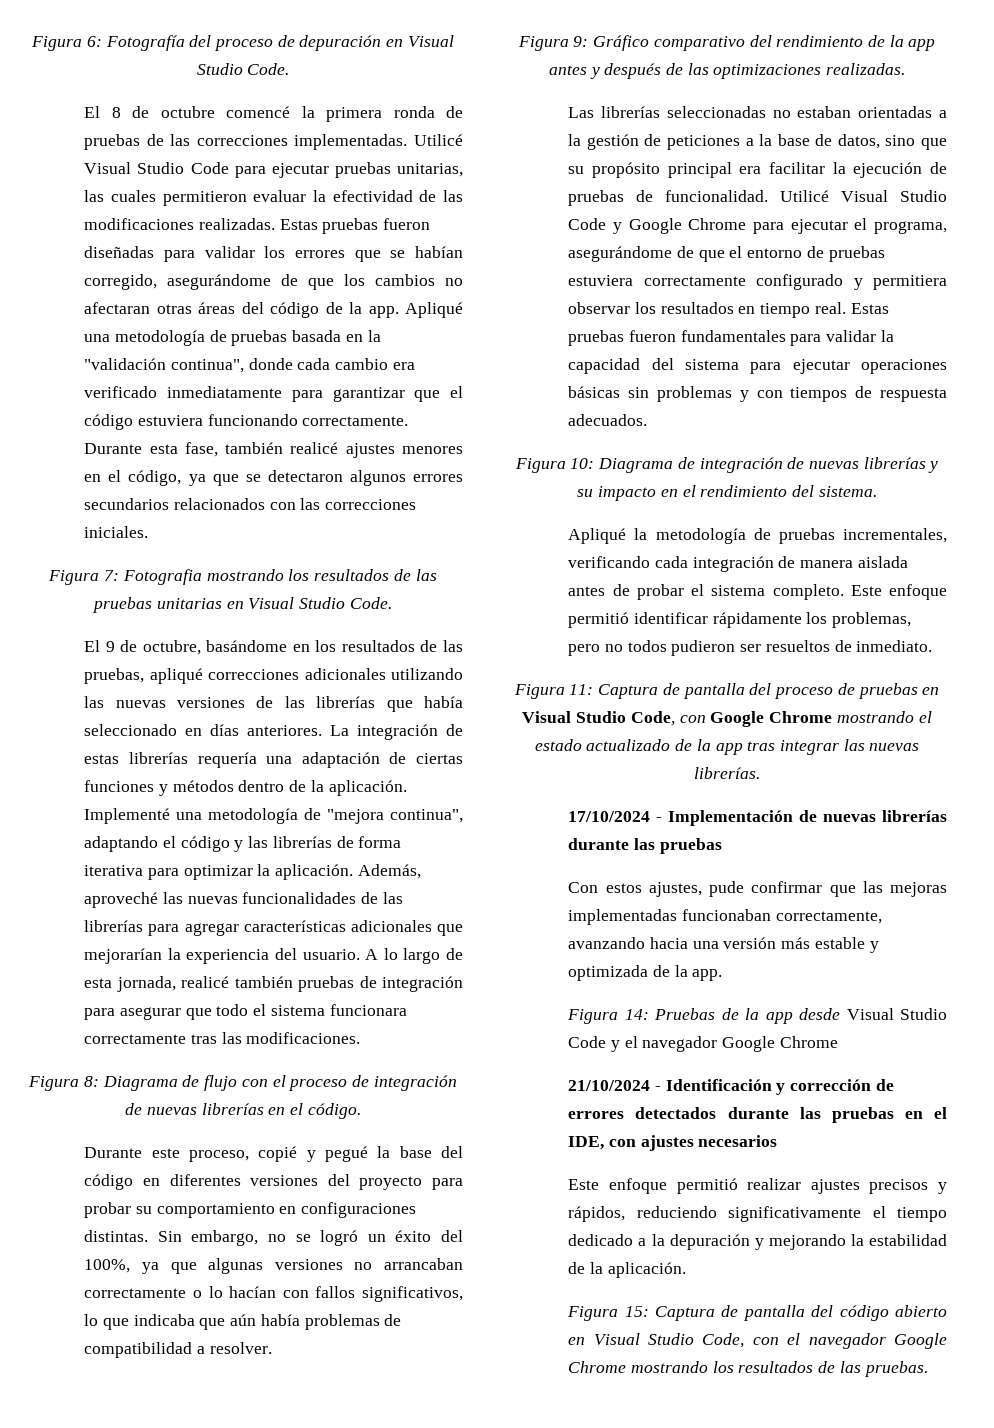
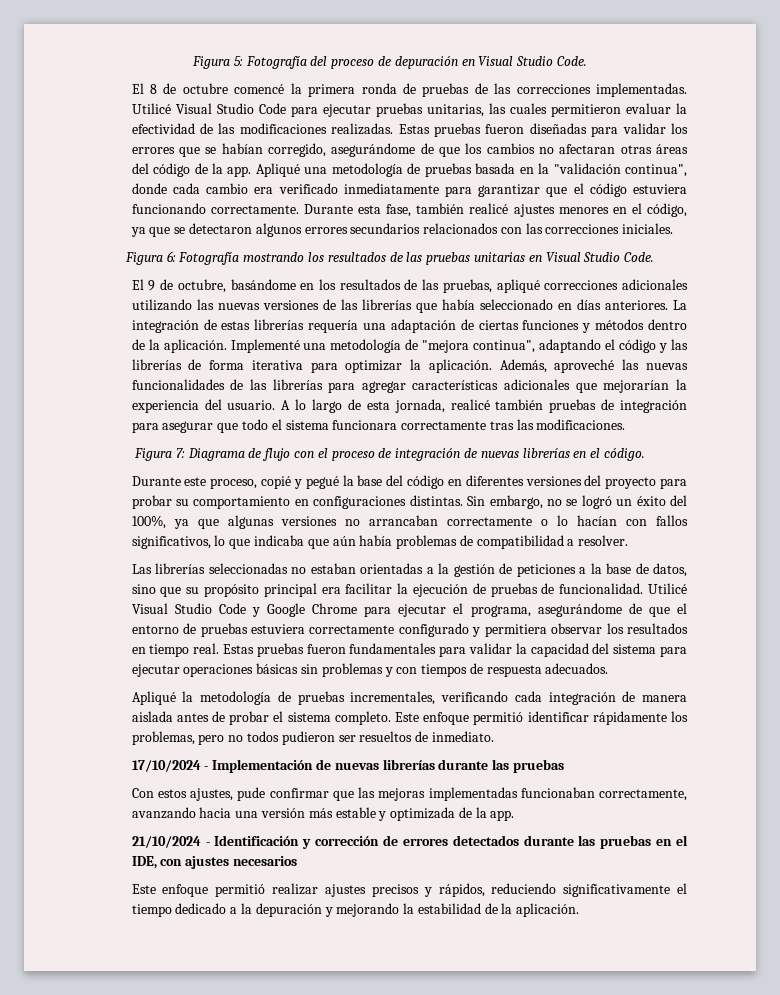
[31,36,102,51] Figura 6: -> [192,56,243,69] Figura 5:
[104,569,202,585] 7: Fotografia -> [166,251,240,265] 6: Fotografía
[83,1076,99,1087] 8: -> [175,448,185,458] 7:
[517,35,936,51] [548,63,906,79] // Figura 9: Gráfico comparativo del rendimiento de la app antes y después de las optimizaciones realizadas. -> (629, 540) none
[514,457,939,473] [577,485,877,501] // Figura 10: Diagrama de integración de nuevas librerías y su impacto en el rendimiento del sistema. -> (609, 668) none
[513,683,940,699] [522,711,932,727] [534,739,920,755] [694,767,760,779] // Figura 11: Captura de pantalla del proceso de pruebas en Visual Studio Code, con Google Chrome mostrando el estado actualizado de la app tras integrar las nuevas librerías. -> (494, 736) none
[567,1008,947,1024] [568,1036,838,1052] // Figura 14: Pruebas de la app desde Visual Studio Code y el navegador Google Chrome -> (515, 815) none
[567,1305,947,1321] [568,1333,947,1349] [568,1361,928,1377] // Figura 15: Captura de pantalla del código abierto en Visual Studio Code, con el navegador Google Chrome mostrando los resultados de las pruebas. -> (580, 910) none

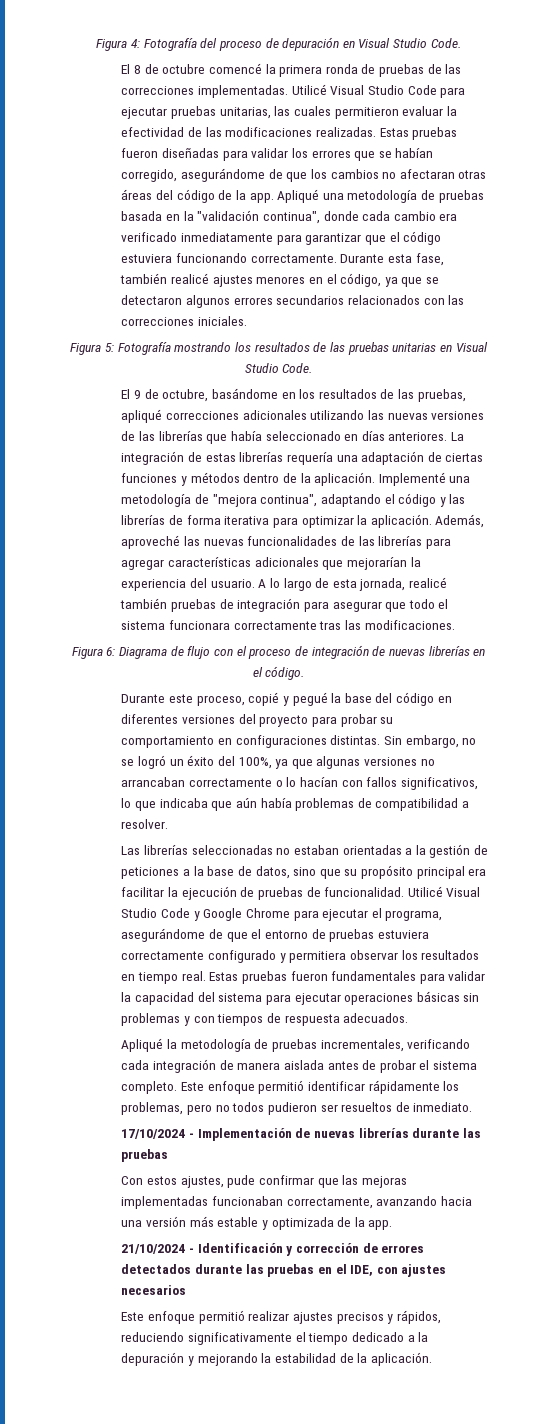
[192,56,243,69] Figura 5: -> [96,39,140,51] Figura 4:
[166,251,176,262] 6: -> [105,343,115,352] 5:
[175,448,185,458] 7: -> [106,647,116,656] 6:

